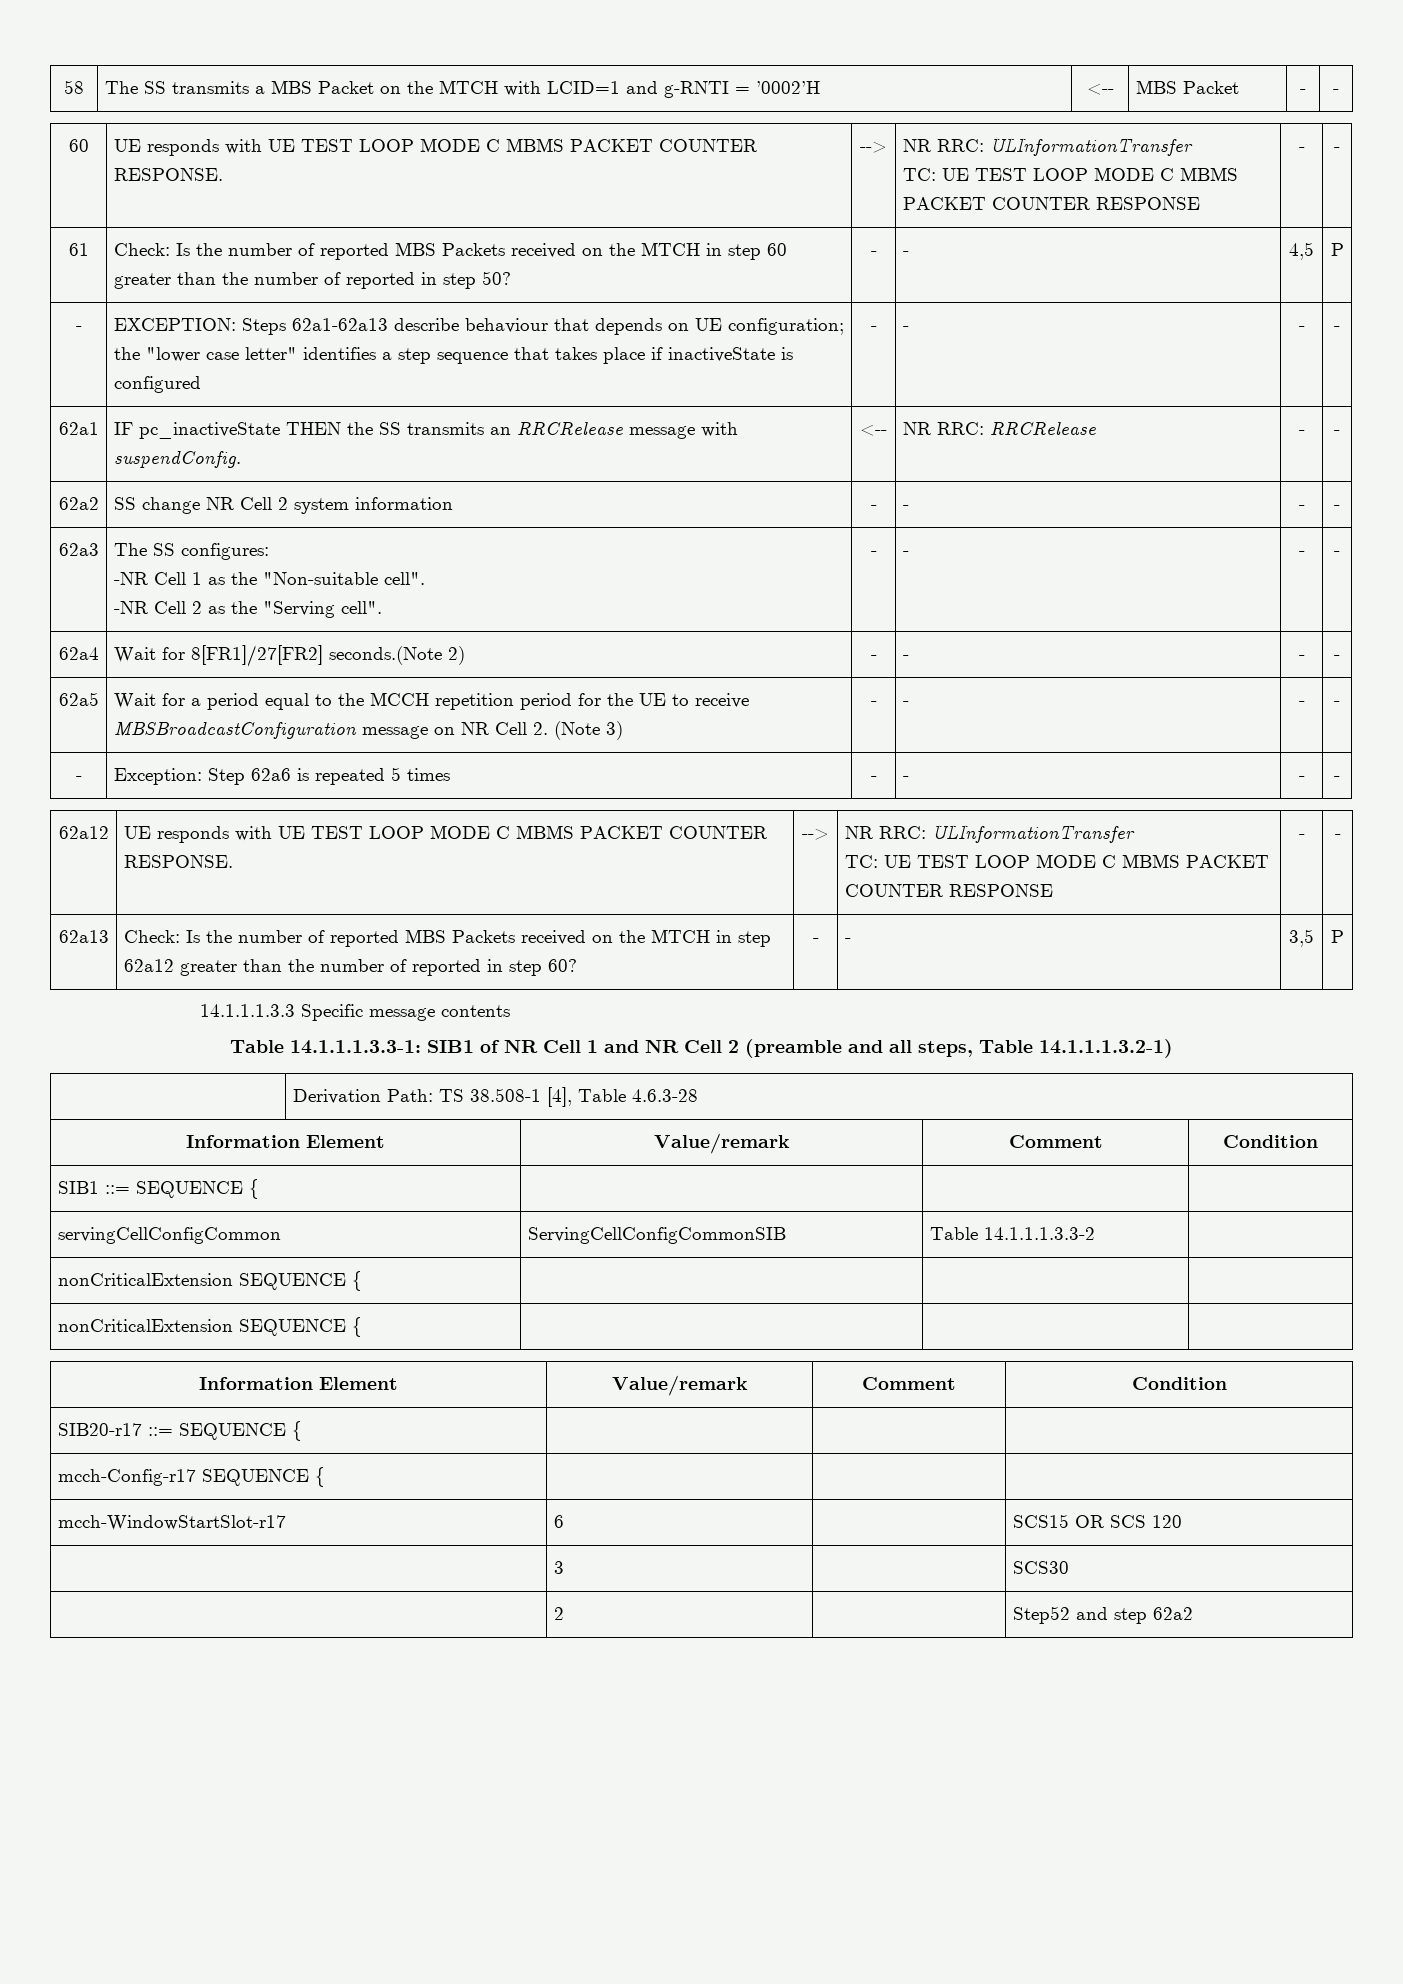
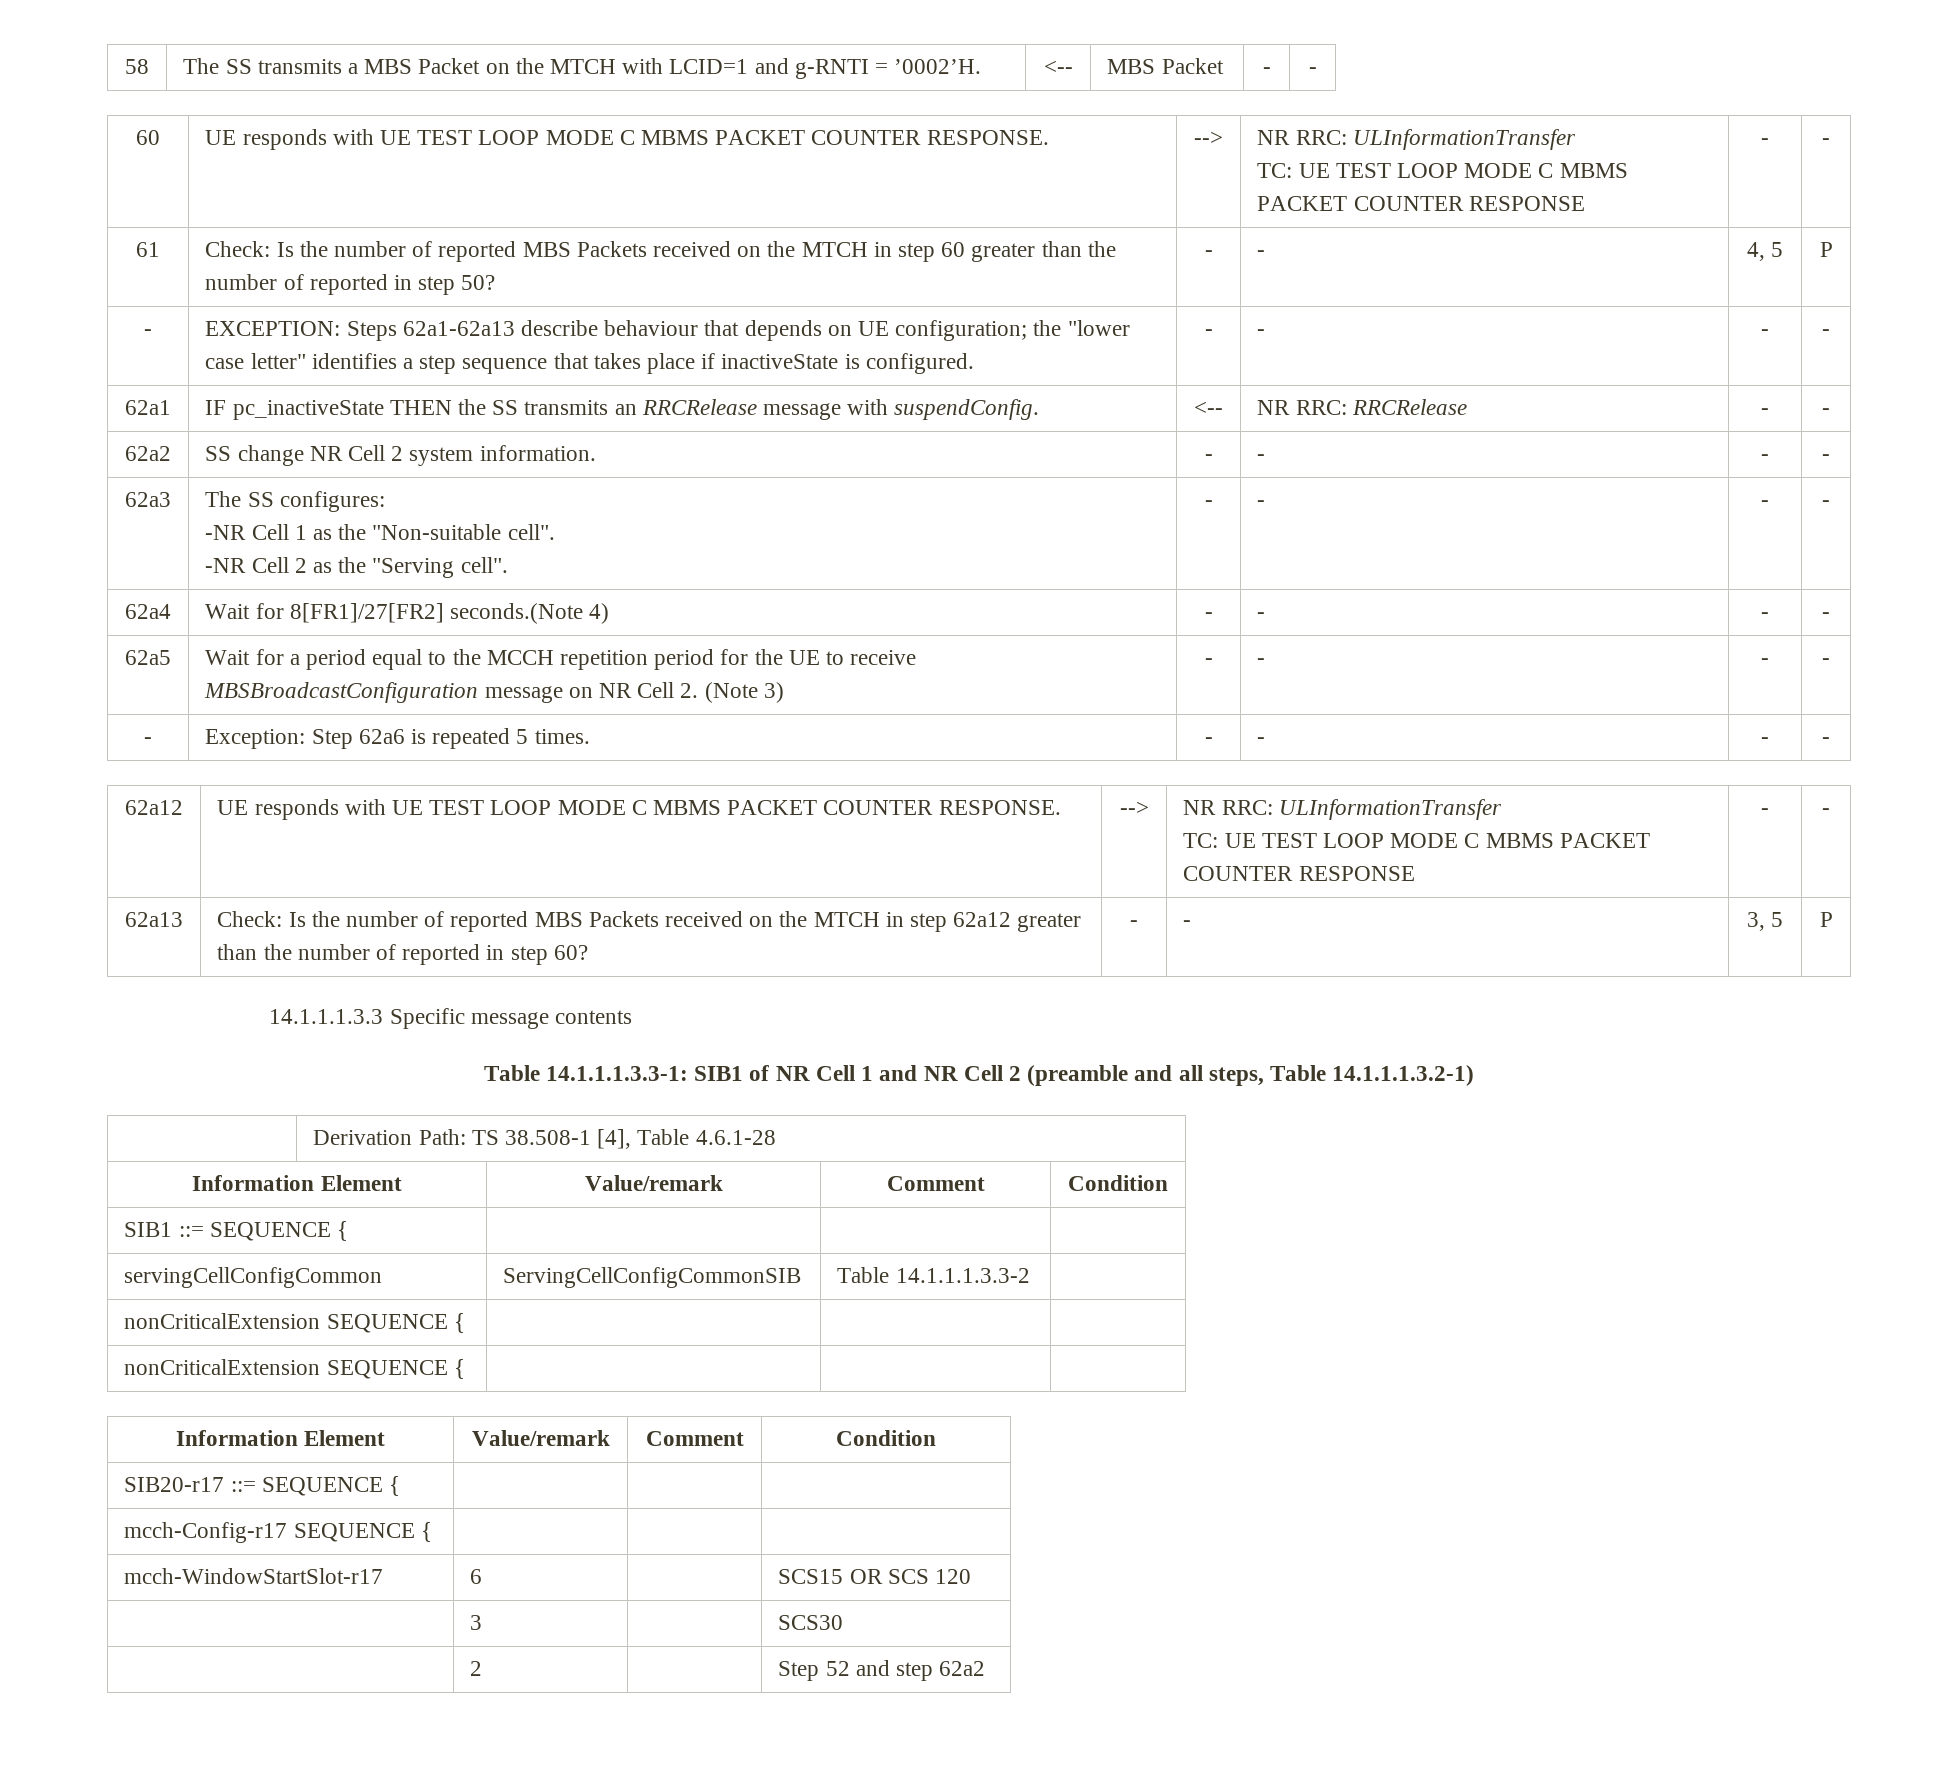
[755,81,820,94] ’0002’H -> [894,59,982,74] ’0002’H.
[1289,242,1314,260] 4,5 -> [1746,242,1784,261] 4, 5
[113,376,201,393] configured -> [865,353,974,374] configured.
[354,497,453,510] information -> [479,445,596,461] information.
[447,646,465,665] 2) -> [589,603,610,624] 4)
[406,768,450,781] times -> [534,729,590,744] times.
[1289,929,1314,947] 3,5 -> [1746,912,1784,931] 3, 5
[631,1089,698,1102] 4.6.3-28 -> [695,1130,776,1145] 4.6.1-28
[1012,1606,1070,1624] Step52 -> [778,1661,850,1681] Step 52

